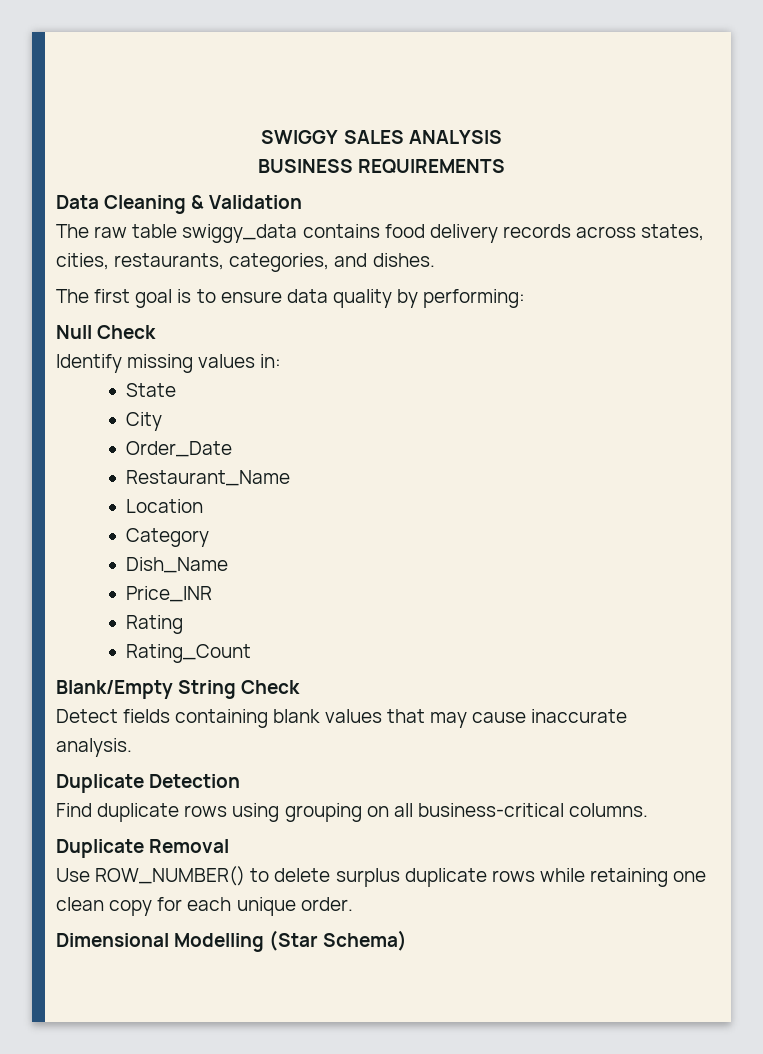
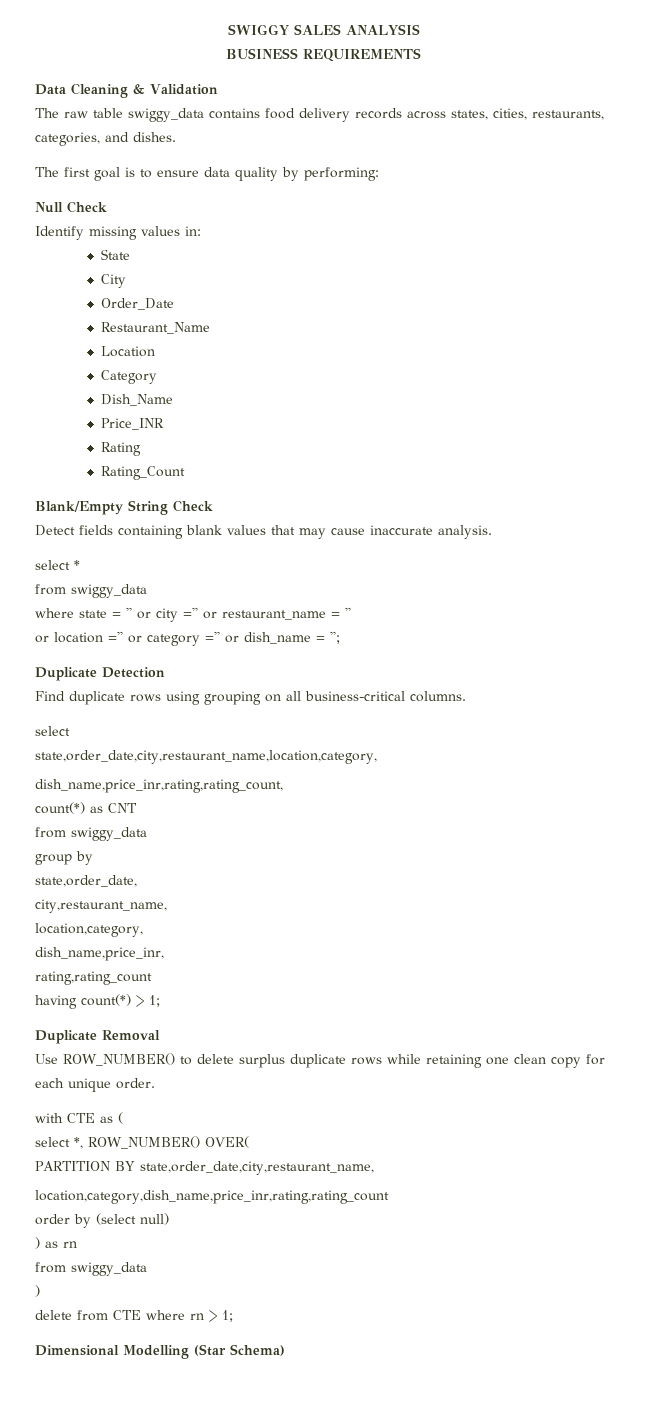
(132, 747) none -> [35,560,80,570] [35,584,147,598] [35,607,351,622] [35,631,340,646] // select * // from swiggy_data // where state = '' or city ='' or restaurant_name = '' // or location ='' or category ='' or dish_name = '';
(649, 810) none -> [35,726,70,736] [35,750,377,764] [35,779,283,793] [35,802,137,814] [35,827,147,841] [35,851,93,865] [35,875,137,887] [35,899,167,913] [35,923,143,937] [35,947,164,961] [35,971,152,985] [35,994,160,1009] // select // state,order_date,city,restaurant_name,location,category, // dish_name,price_inr,rating,rating_count, // count(*) as CNT // from swiggy_data // group by // state,order_date, // city,restaurant_name, // location,category, // dish_name,price_inr, // rating,rating_count // having count(*) > 1;
(353, 904) none -> [35,1112,123,1124] [35,1136,249,1149] [35,1161,374,1175] [35,1190,389,1204] [35,1213,169,1228] [35,1237,77,1249] [35,1262,147,1276] [35,1285,40,1297] [35,1310,233,1322] // with CTE as ( // select *, ROW_NUMBER() OVER( // PARTITION BY state,order_date,city,restaurant_name, // location,category,dish_name,price_inr,rating,rating_count // order by (select null) // ) as rn // from swiggy_data // ) // delete from CTE where rn > 1;

